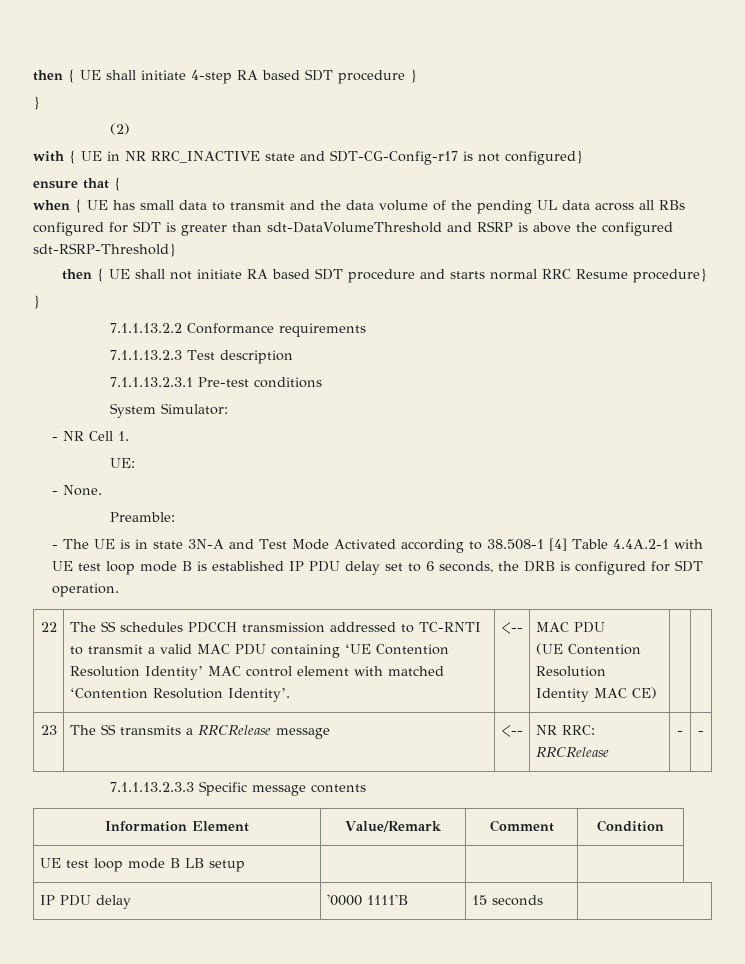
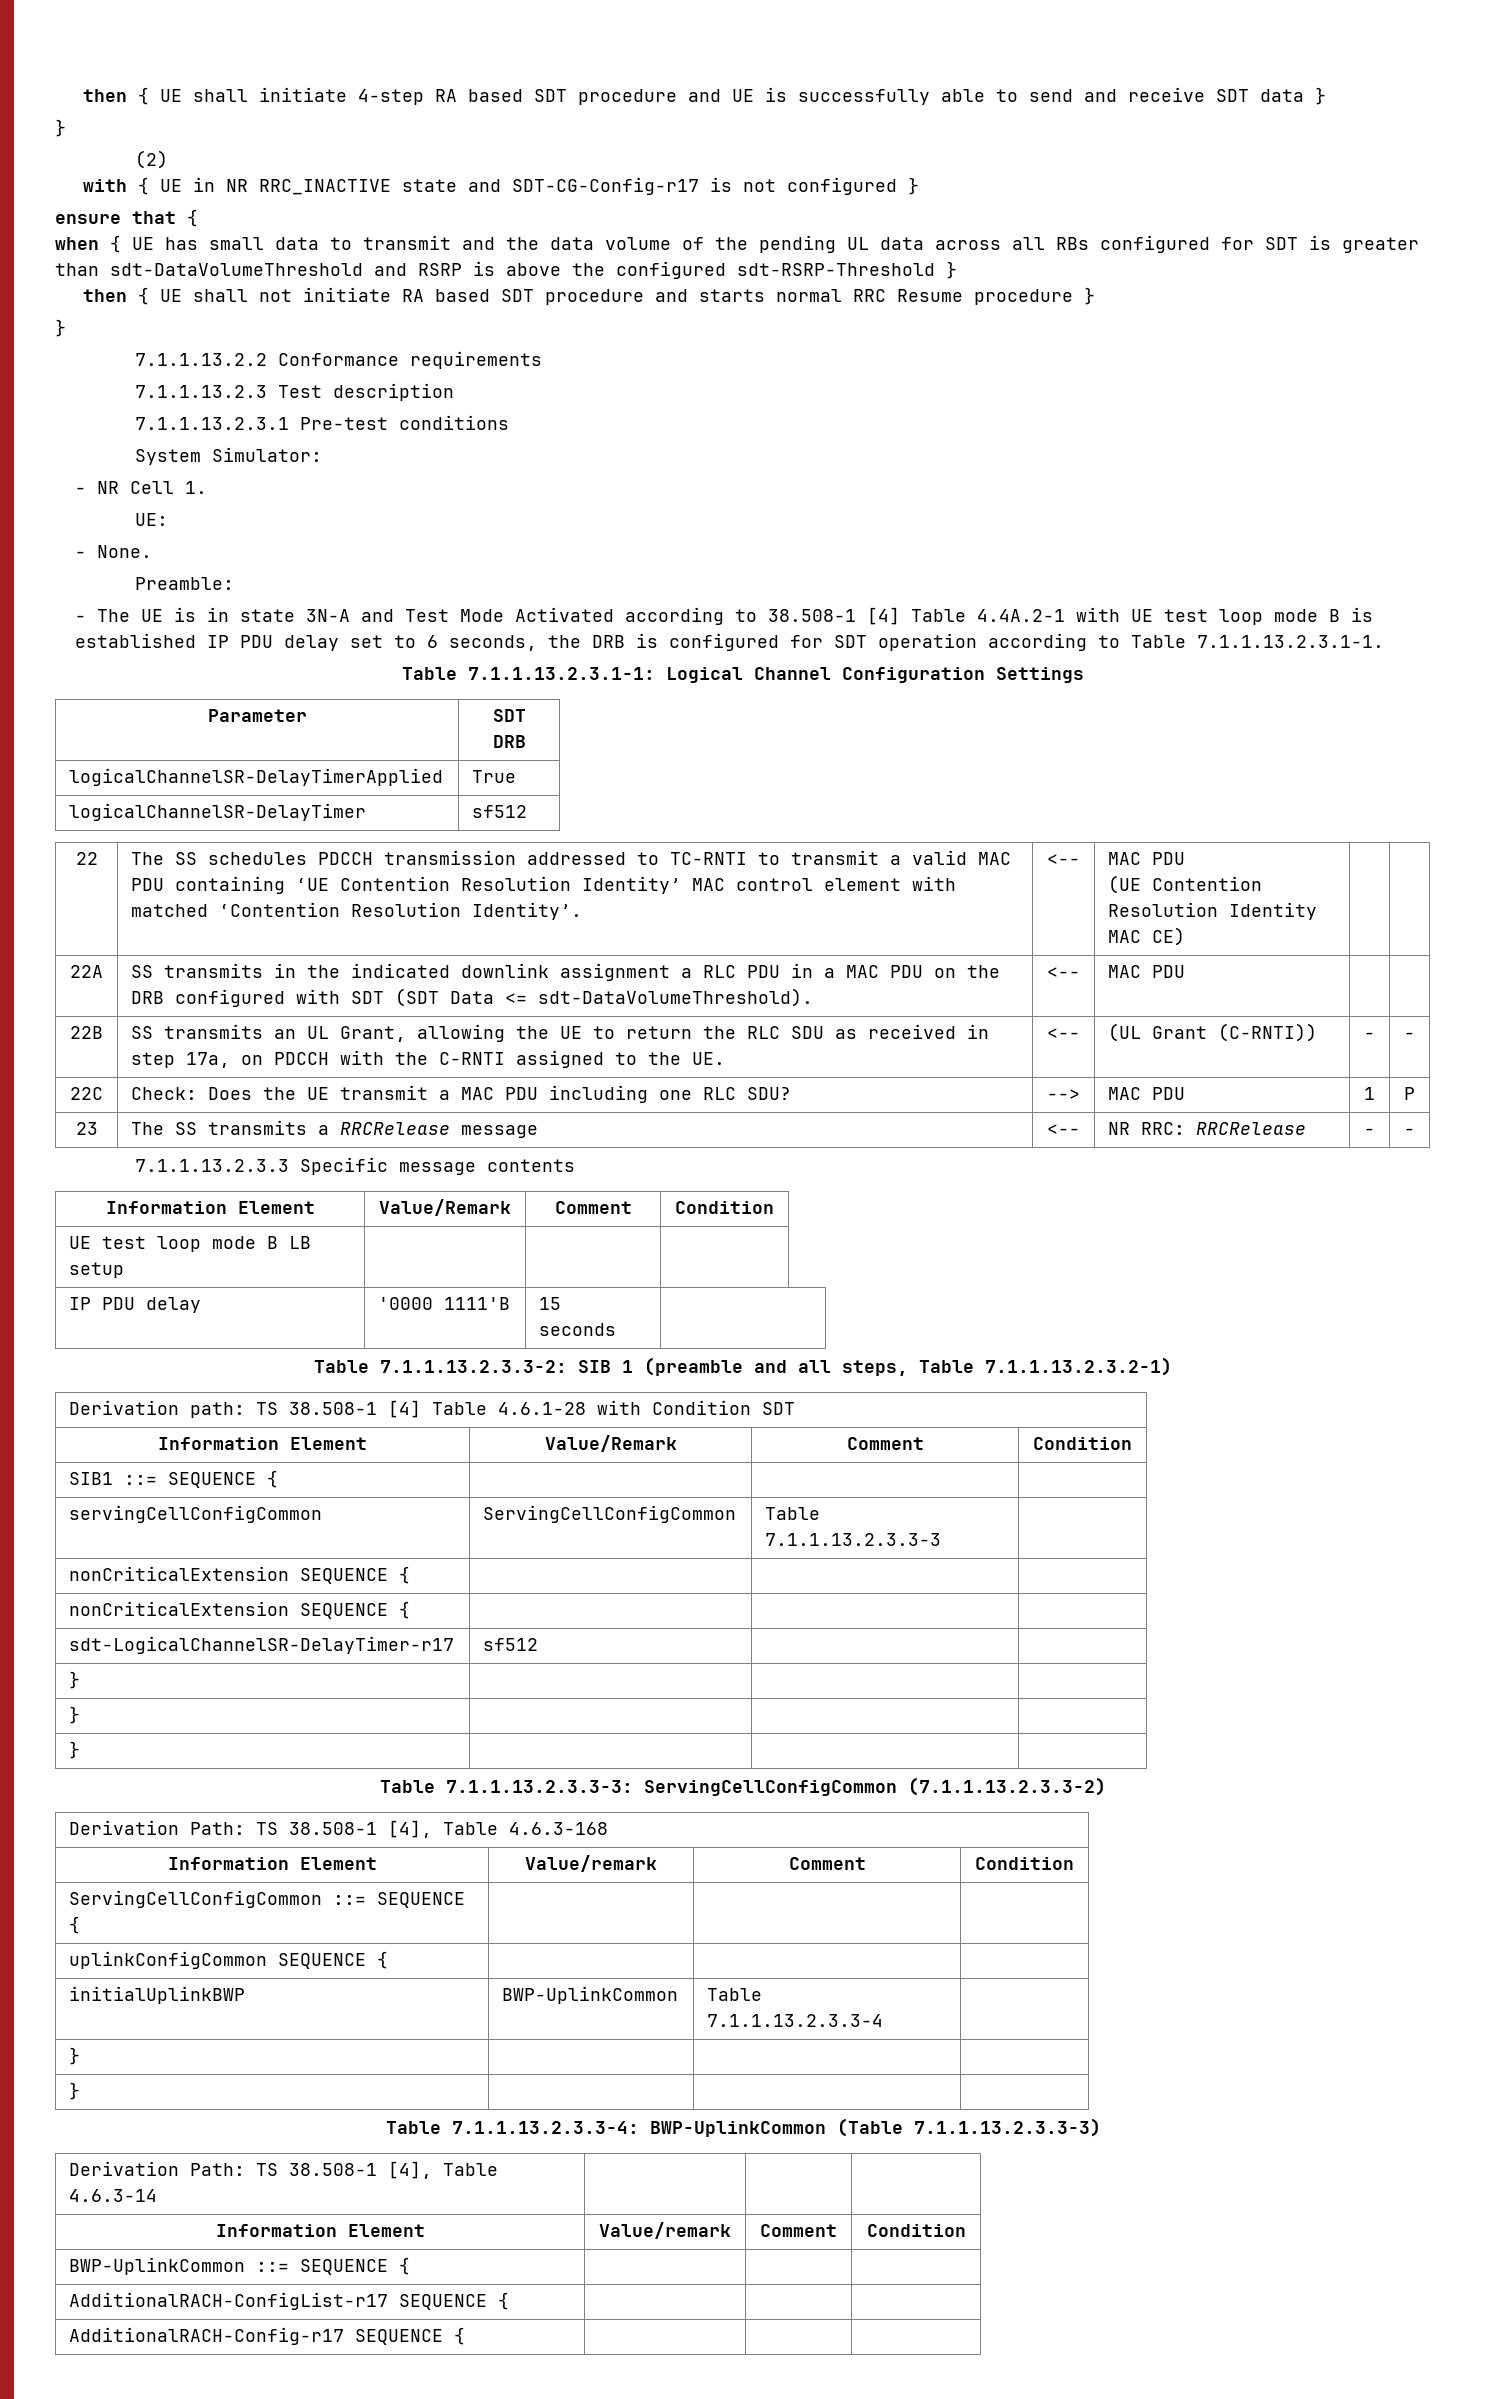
(405, 77) none -> [687,87,1304,105] and UE is successfully able to send and receive SDT data
[505,150,583,165] configured} -> [786,177,919,195] configured }
[33,243,176,257] sdt-RSRP-Threshold} -> [737,261,957,279] sdt-RSRP-Threshold }
[633,268,708,283] procedure} -> [973,287,1095,305] procedure }
[52,583,120,597] operation. -> [878,633,1385,651] [402,667,1084,683] [207,709,307,722] [492,709,526,722] [492,735,526,748] [69,768,444,786] [472,770,517,783] [69,803,367,821] [472,805,528,818] operation according to Table 7.1.1.13.2.3.1-1. // Table 7.1.1.13.2.3.1-1: Logical Channel Configuration Settings // Parameter | SDT DRB // logicalChannelSR-DelayTimerApplied | True // logicalChannelSR-DelayTimer | sf512
(657, 693) none -> [70,965,103,978] [131,963,1001,981] [131,988,814,1007] [1047,967,1080,978] [1108,965,1186,978] [70,1026,103,1039] [131,1024,990,1042] [131,1050,726,1068] [1047,1028,1080,1039] [1108,1023,1318,1042] [1364,1032,1375,1039] [1404,1032,1415,1039] [70,1087,103,1100] [131,1085,792,1103] [1047,1089,1080,1100] [1108,1087,1186,1100] [1364,1087,1375,1100] [1404,1087,1415,1100] // 22A | SS transmits in the indicated downlink assignment a RLC PDU in a MAC PDU on the DRB configured with SDT (SDT Data <= sdt-DataVolumeThreshold). | <-- | MAC PDU | | // 22B | SS transmits an UL Grant, allowing the UE to return the RLC SDU as received in step 17a, on PDCCH with the C-RNTI assigned to the UE. | <-- | (UL Grant (C-RNTI)) | - | - // 22C | Check: Does the UE transmit a MAC PDU including one RLC SDU? | --> | MAC PDU | 1 | P
(543, 900) none -> [314,1357,1172,1376] [69,1400,796,1418] [158,1437,367,1450] [544,1435,677,1452] [846,1437,924,1450] [1033,1437,1132,1450] [69,1470,279,1488] [69,1505,323,1523] [483,1505,737,1523] [765,1507,821,1520] [765,1533,942,1546] [69,1566,411,1584] [69,1601,411,1619] [69,1636,455,1654] [483,1638,539,1651] [69,1671,81,1689] [69,1706,81,1724] [69,1741,81,1759] [380,1777,1106,1796] [69,1820,609,1838] [167,1857,377,1870] [525,1855,657,1872] [788,1857,866,1870] [975,1857,1074,1870] [69,1890,466,1908] [69,1916,81,1934] [69,1951,389,1969] [69,1986,246,2004] [502,1986,679,2004] [707,1988,763,2001] [707,2014,884,2027] [69,2047,81,2065] [69,2082,81,2100] [385,2118,1101,2137] [69,2161,499,2179] [69,2189,158,2202] [215,2224,425,2237] [598,2222,731,2239] [760,2224,837,2237] [866,2224,966,2237] [69,2257,411,2275] [69,2292,510,2310] [69,2327,466,2345] // Table 7.1.1.13.2.3.3-2: SIB 1 (preamble and all steps, Table 7.1.1.13.2.3.2-1) // Derivation path: TS 38.508-1 [4] Table 4.6.1-28 with Condition SDT // Information Element | Value/Remark | Comment | Condition // SIB1 ::= SEQUENCE { | | | // servingCellConfigCommon | ServingCellConfigCommon | Table 7.1.1.13.2.3.3-3 | // nonCriticalExtension SEQUENCE { | | | // nonCriticalExtension SEQUENCE { | | | // sdt-LogicalChannelSR-DelayTimer-r17 | sf512 | | // } | | | // } | | | // } | | | // Table 7.1.1.13.2.3.3-3: ServingCellConfigCommon (7.1.1.13.2.3.3-2) // Derivation Path: TS 38.508-1 [4], Table 4.6.3-168 // Information Element | Value/remark | Comment | Condition // ServingCellConfigCommon ::= SEQUENCE { | | | // uplinkConfigCommon SEQUENCE { | | | // initialUplinkBWP | BWP-UplinkCommon | Table 7.1.1.13.2.3.3-4 | // } | | | // } | | | // Table 7.1.1.13.2.3.3-4: BWP-UplinkCommon (Table 7.1.1.13.2.3.3-3) // Derivation Path: TS 38.508-1 [4], Table 4.6.3-14 | | | // Information Element | Value/remark | Comment | Condition // BWP-UplinkCommon ::= SEQUENCE { | | | // AdditionalRACH-ConfigList-r17 SEQUENCE { | | | // AdditionalRACH-Config-r17 SEQUENCE { | | |

